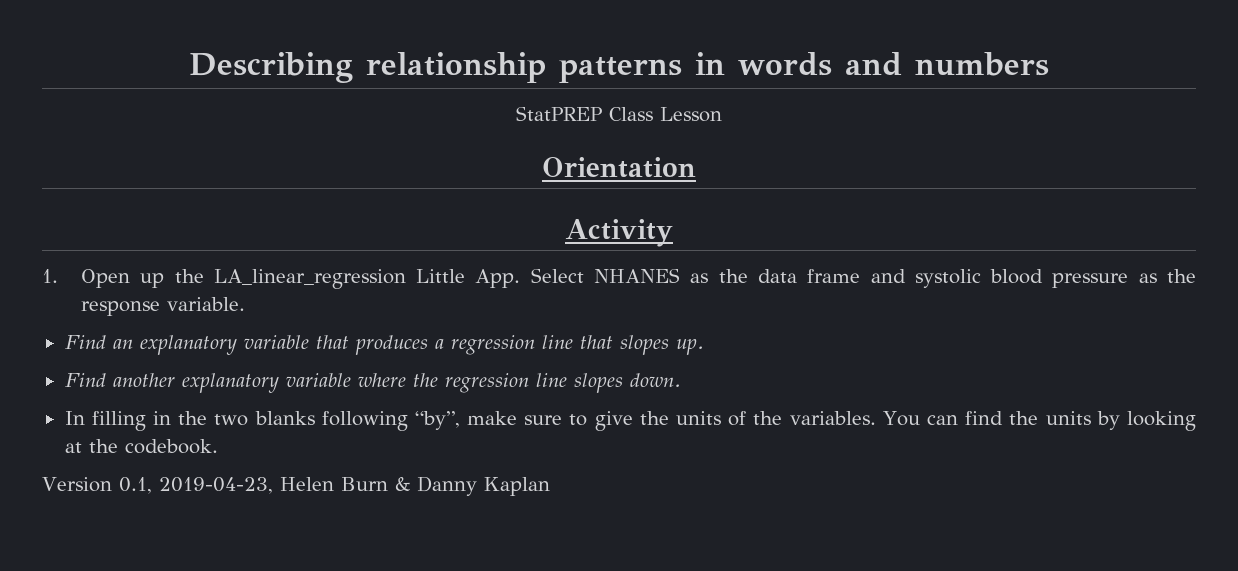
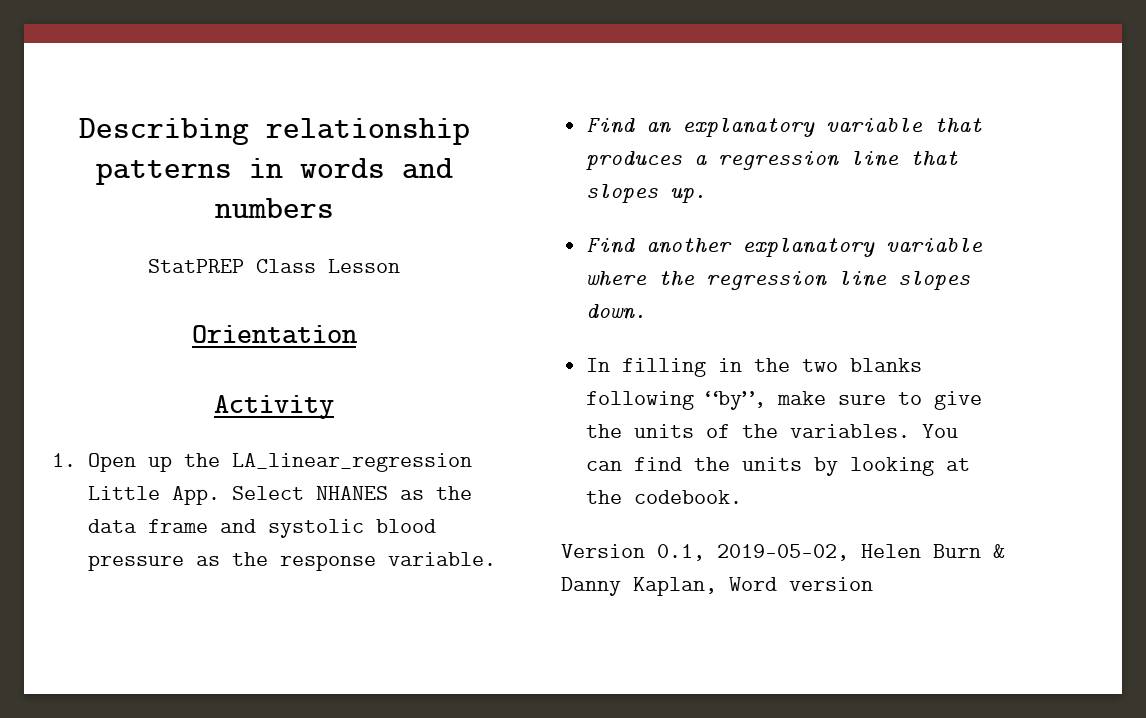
[158,477,273,494] 2019-04-23, -> [717,544,849,561] 2019-05-02,
[483,477,550,496] Kaplan -> [633,577,873,596] Kaplan, Word version

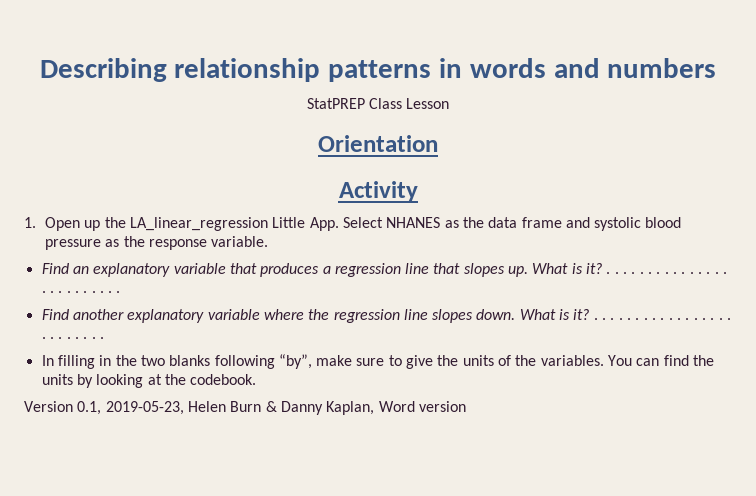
(707, 195) none -> [532,263,727,274] [41,291,121,293] What is it? . . . . . . . . . . . . . . . . . . . . . . . . .
(647, 312) none -> [519,309,731,320] [41,337,104,339] What is it? . . . . . . . . . . . . . . . . . . . . . . . . .
[717,544,849,561] 2019-05-02, -> [105,401,184,415] 2019-05-23,

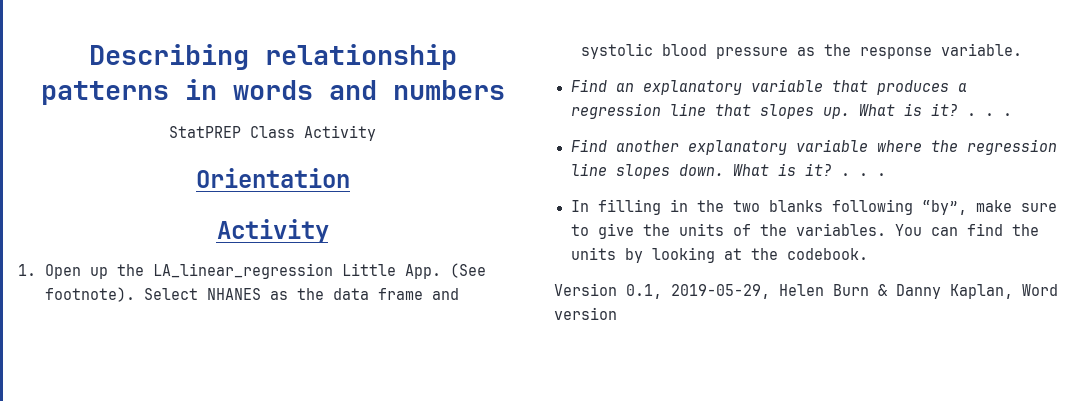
[406,98,450,109] Lesson -> [304,125,376,141] Activity
(339, 224) none -> [449,263,486,278] [44,287,135,302] (See footnote).
[631,272,727,274] [41,291,121,293] . . . . . . . . . . . . . . . . . . . . . . -> (1012, 114) none
[618,318,731,320] [41,337,104,339] . . . . . . . . . . . . . . . . . . . . . . -> (886, 174) none
[105,401,184,415] 2019-05-23, -> [671,284,770,299] 2019-05-29,

